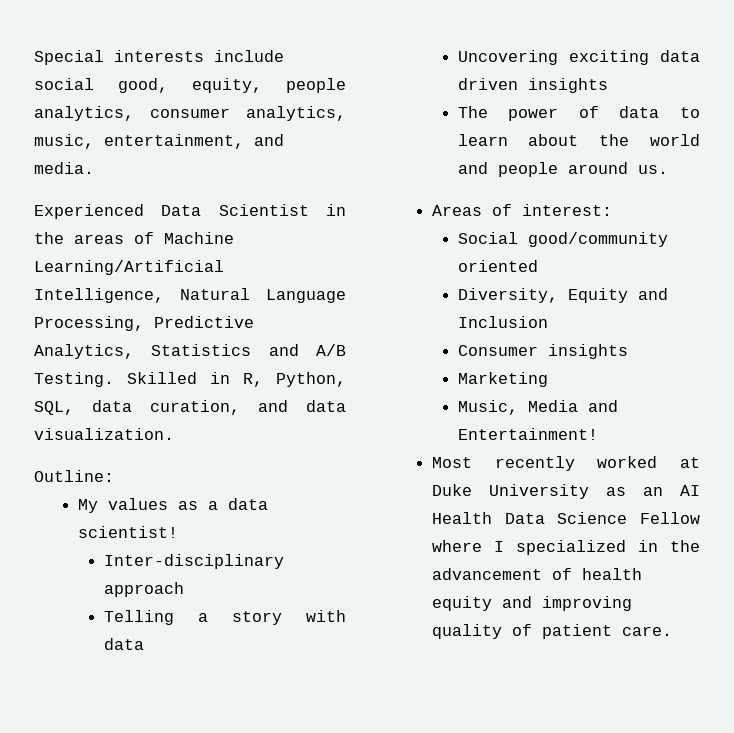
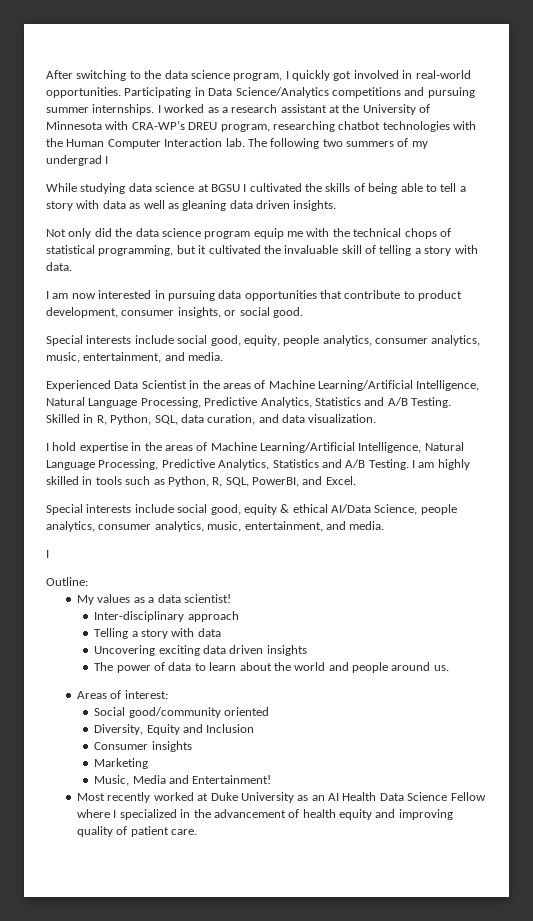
(34, 57) none -> [46,70,471,81] [46,87,475,98] [46,104,431,115] [46,120,476,132] [46,138,428,149] [46,155,109,166] [46,183,466,194] [46,200,337,211] [46,228,451,239] [46,245,478,256] [46,262,72,271] [46,290,463,301] [46,307,303,318] After switching to the data science program, I quickly got involved in real-world opportunities. Participating in Data Science/Analytics competitions and pursuing summer internships. I worked as a research assistant at the University of Minnesota with CRA-WP’s DREU program, researching chatbot technologies with the Human Computer Interaction lab. The following two summers of my undergrad I // While studying data science at BGSU I cultivated the skills of being able to tell a story with data as well as gleaning data driven insights. // Not only did the data science program equip me with the technical chops of statistical programming, but it cultivated the invaluable skill of telling a story with data. // I am now interested in pursuing data opportunities that contribute to product development, consumer insights, or social good. //
(174, 434) none -> [46,442,464,453] [46,459,470,470] [46,476,356,487] [46,504,457,515] [46,521,385,532] [46,550,49,558] // I hold expertise in the areas of Machine Learning/Artificial Intelligence, Natural Language Processing, Predictive Analytics, Statistics and A/B Testing. I am highly skilled in tools such as Python, R, SQL, PowerBI, and Excel. // Special interests include social good, equity & ethical AI/Data Science, people analytics, consumer analytics, music, entertainment, and media. // I

